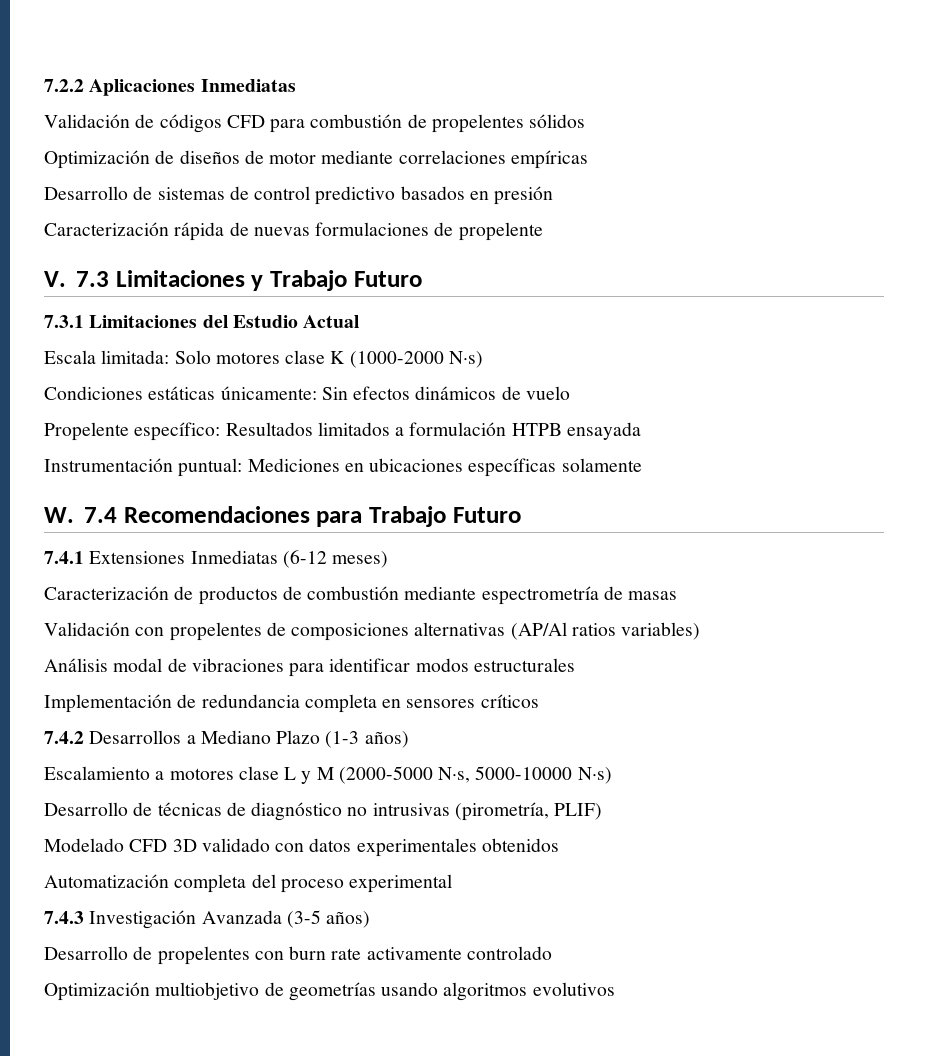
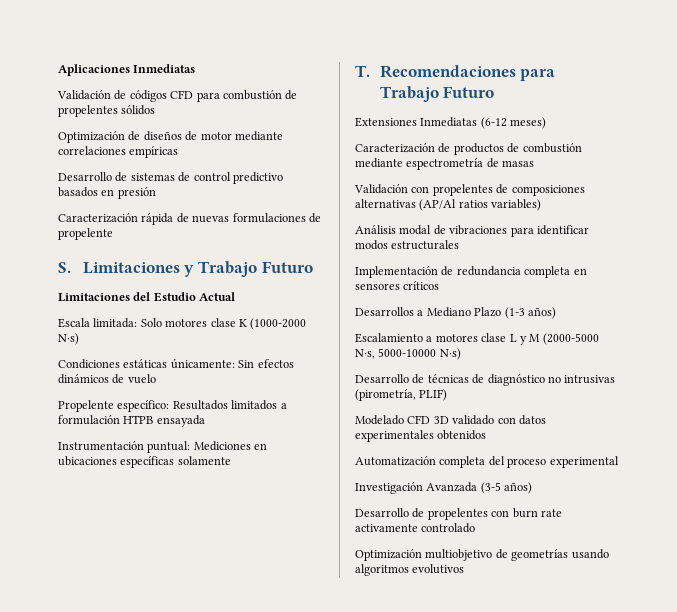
[44,79,84,92] 7.2.2 -> (58, 70) none
[44,271,109,287] V. 7.3 -> [58,262,71,273] S.
[44,315,84,328] 7.3.1 -> (313, 267) none
[44,507,117,523] W. 7.4 -> [355,65,370,77] T.
[44,551,84,564] 7.4.1 -> (495, 92) none
[44,731,84,744] 7.4.2 -> (440, 285) none
[44,911,84,924] 7.4.3 -> (619, 462) none

